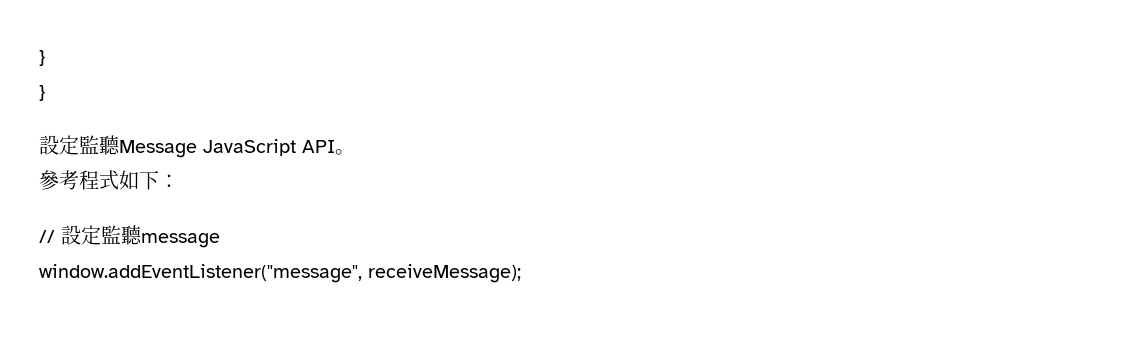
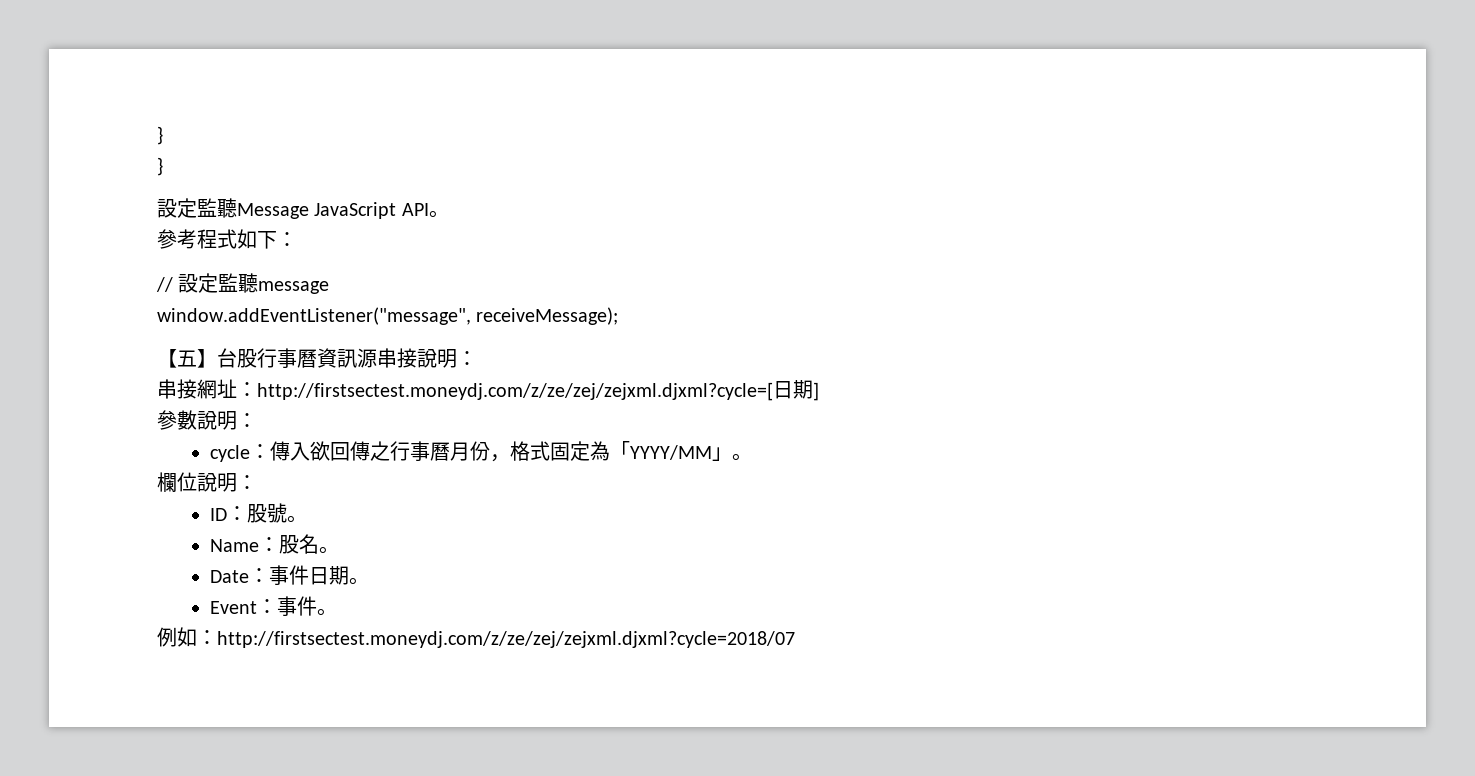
(521, 273) none -> [157,348,477,368] [157,379,819,401] [157,410,257,430] [210,441,753,462] [157,472,257,492] [210,503,308,523] [210,534,340,554] [210,565,370,585] [210,596,338,616] [157,627,795,648] // 【五】台股行事曆資訊源串接說明： // 串接網址：http://firstsectest.moneydj.com/z/ze/zej/zejxml.djxml?cycle=[日期] // 參數說明： // cycle：傳入欲回傳之行事曆月份，格式固定為「YYYY/MM」。 // 欄位說明： // ID：股號。 // Name：股名。 // Date：事件日期。 // Event：事件。 // 例如：http://firstsectest.moneydj.com/z/ze/zej/zejxml.djxml?cycle=2018/07

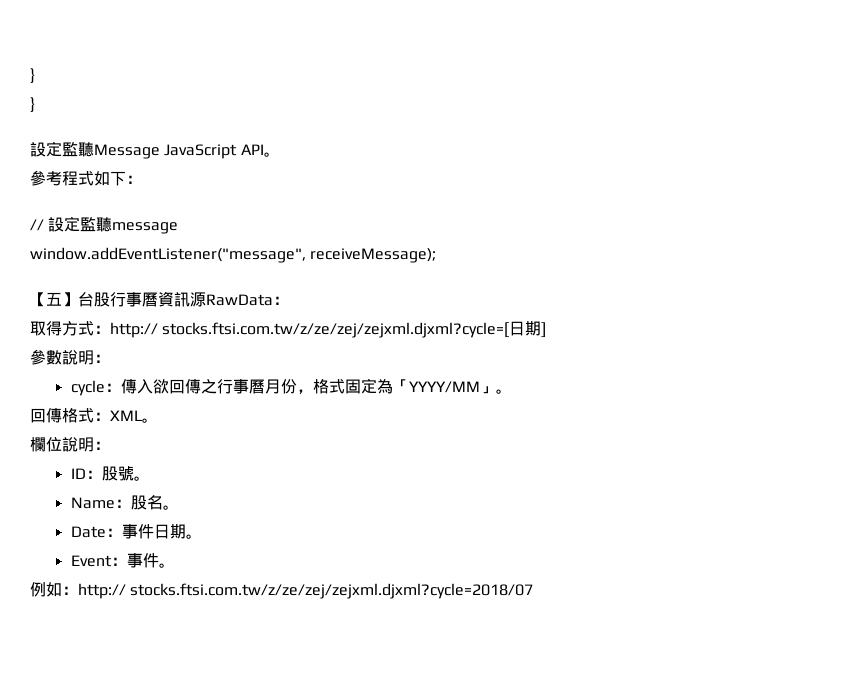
[377,348,477,368] [157,379,773,401] 串接說明： // 串接網址：http://firstsectest.moneydj.com/z/ze/zej/zejxml.djxml?cycle=[ -> [206,294,289,306] [30,321,510,338] RawData： // 取得方式：http:// stocks.ftsi.com.tw/z/ze/zej/zejxml.djxml?cycle=[
(753, 457) none -> [30,408,158,423] // 回傳格式：XML。
[217,631,795,648] http://firstsectest.moneydj.com/z/ze/zej/zejxml.djxml?cycle=2018/07 -> [78,583,534,599] http:// stocks.ftsi.com.tw/z/ze/zej/zejxml.djxml?cycle=2018/07

